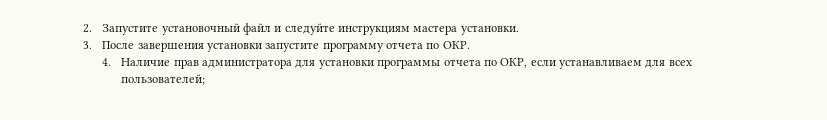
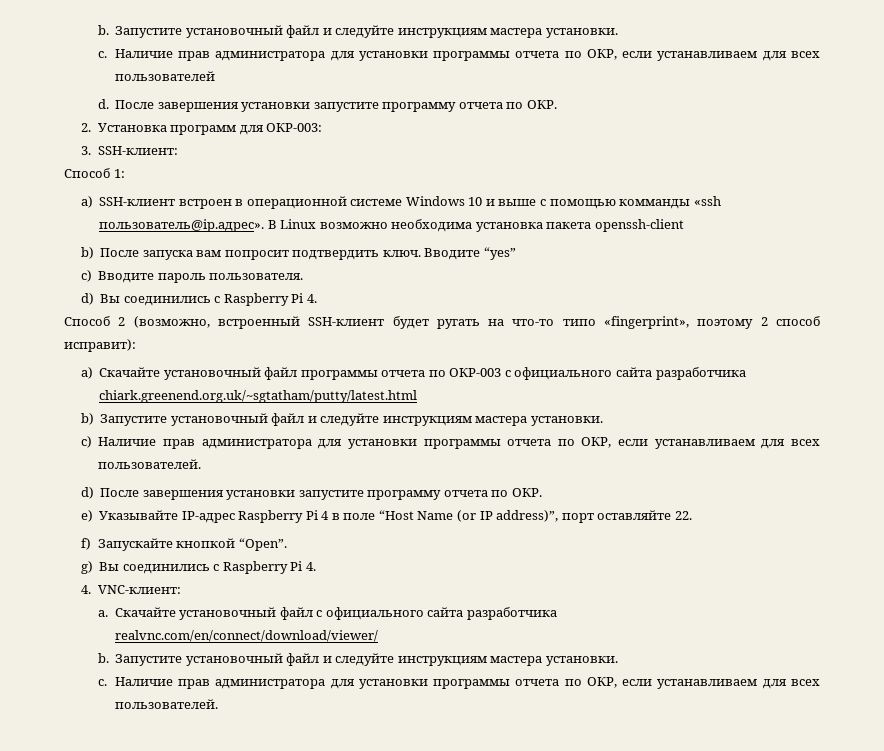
[83,23,519,35] [83,41,470,52] [102,58,112,66] 2. Запустите установочный файл и следуйте инструкциям мастера установки. // 3. После завершения установки запустите программу отчета по ОКР. // 4. -> [97,25,618,38] [97,51,107,58] b. Запустите установочный файл и следуйте инструкциям мастера установки. // c.
[121,74,206,85] пользователей; -> [114,71,215,81] [97,99,557,112] [80,123,323,135] [80,146,178,155] [64,168,125,178] [80,196,721,209] [99,219,684,232] [80,247,516,260] [80,270,304,283] [80,293,317,306] [64,316,820,329] [64,339,136,352] [80,367,746,380] [99,390,418,403] [80,413,603,426] [80,436,821,449] [98,459,202,469] [80,487,542,500] [80,510,692,523] [80,538,287,551] [80,561,316,574] [80,585,181,594] [97,607,557,620] [114,630,378,642] [97,653,618,666] [97,677,821,689] [114,699,218,709] пользователей // d. После завершения установки запустите программу отчета по ОКР. // 2. Установка программ для ОКР-003: // 3. SSH-клиент: // Способ 1: // a) SSH-клиент встроен в операционной системе Windows 10 и выше с помощью комманды «ssh пользователь@ip.адрес». В Linux возможно необходима установка пакета openssh-client // b) После запуска вам попросит подтвердить ключ. Вводите “yes” // c) Вводите пароль пользователя. // d) Вы соединились с Raspberry Pi 4. // Способ 2 (возможно, встроенный SSH-клиент будет ругать на что-то типо «fingerprint», поэтому 2 способ исправит): // a) Скачайте установочный файл программы отчета по ОКР-003 с официального сайта разработчика chiark.greenend.org.uk/~sgtatham/putty/latest.html // b) Запустите установочный файл и следуйте инструкциям мастера установки. // c) Наличие прав администратора для установки программы отчета по ОКР, если устанавливаем для всех пользователей. // d) После завершения установки запустите программу отчета по ОКР. // e) Указывайте IP-адрес Raspberry Pi 4 в поле “Host Name (or IP address)”, порт оставляйте 22. // f) Запускайте кнопкой “Open”. // g) Вы соединились с Raspberry Pi 4. // 4. VNC-клиент: // a. Скачайте установочный файл с официального сайта разработчика realvnc.com/en/connect/download/viewer/ // b. Запустите установочный файл и следуйте инструкциям мастера установки. // c. Наличие прав администратора для установки программы отчета по ОКР, если устанавливаем для всех пользователей.

